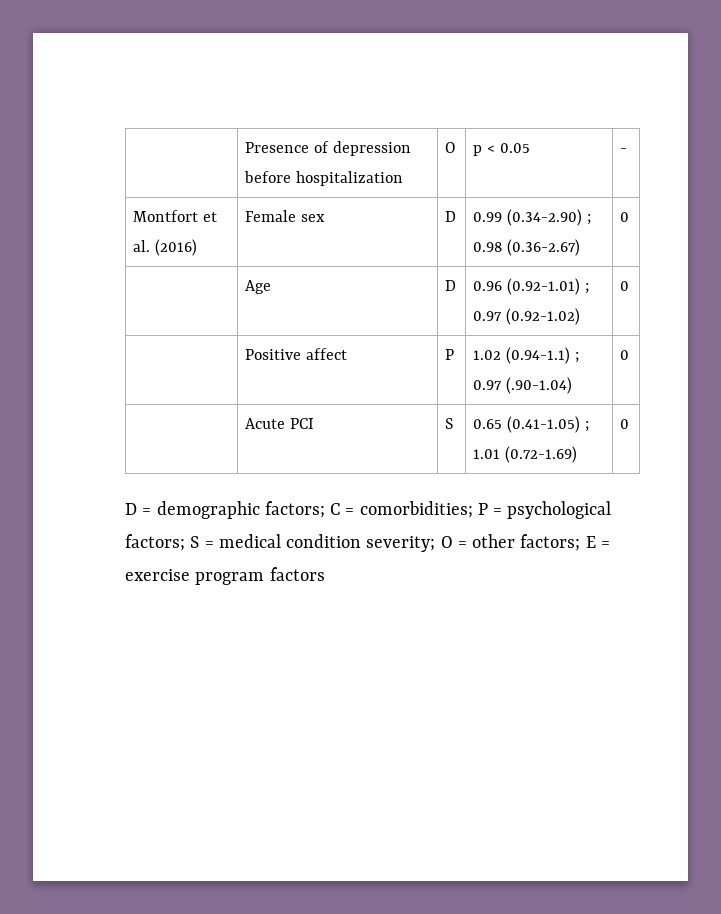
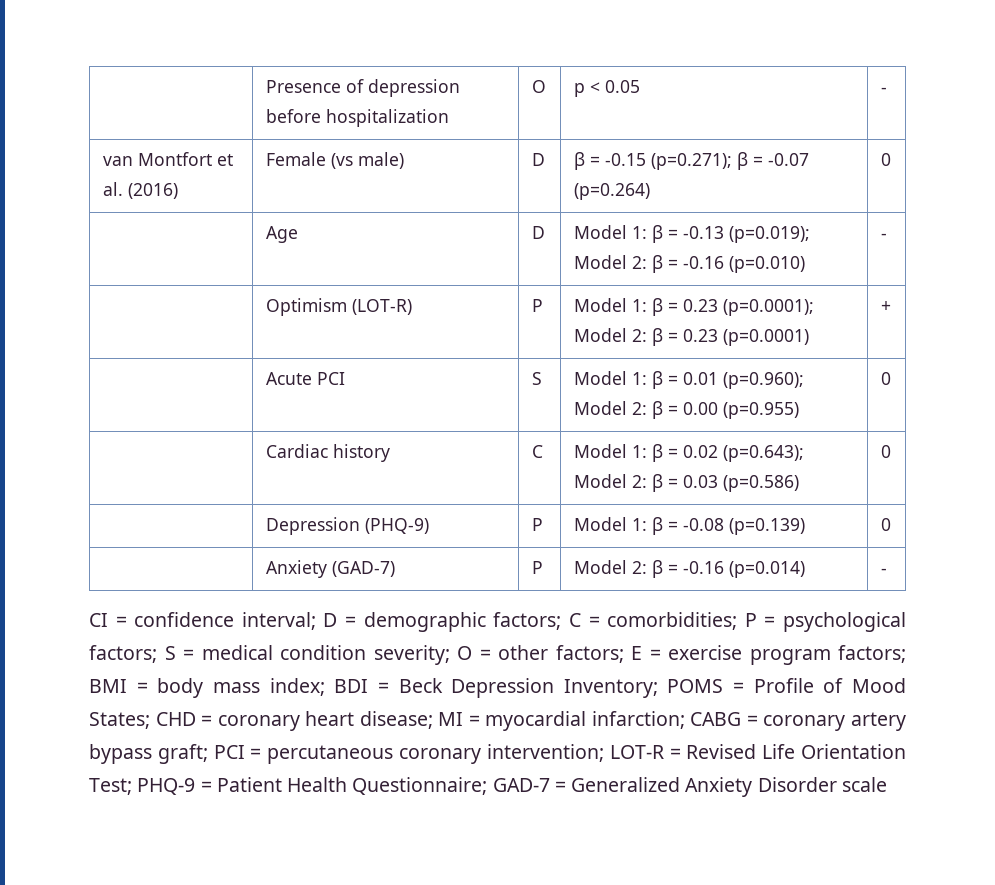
(628, 150) none -> [102,156,133,166] van
[300,214,325,222] [445,211,457,222] [473,209,591,226] [473,239,580,256] [620,212,630,222] [245,280,272,294] [445,280,457,291] [473,278,589,295] [473,308,580,325] [620,281,630,291] [245,348,347,360] [445,349,455,360] [473,347,579,364] [473,377,572,394] [620,350,630,360] [245,418,314,429] [445,418,454,429] [473,416,589,433] [473,446,577,463] [620,419,630,429] sex | D | 0.99 (0.34-2.90) ; 0.98 (0.36-2.67) | 0 // | Age | D | 0.96 (0.92-1.01) ; 0.97 (0.92-1.02) | 0 // | Positive affect | P | 1.02 (0.94-1.1) ; 0.97 (.90-1.04) | 0 // | Acute PCI | S | 0.65 (0.41-1.05) ; 1.01 (0.72-1.69) | 0 // -> [330,152,404,169] [531,153,545,166] [573,152,809,170] [573,183,650,200] [880,153,891,166] [265,226,298,243] [531,226,545,239] [573,225,810,243] [573,255,805,273] [880,233,887,239] [265,298,412,316] [531,299,543,312] [573,298,814,316] [573,328,809,346] [880,301,891,312] [265,372,345,385] [531,372,542,385] [573,371,804,389] [573,401,799,419] [880,372,891,385] [265,444,390,462] [531,445,543,458] [573,444,804,462] [573,474,799,492] [880,445,891,458] [265,517,429,535] [531,518,543,531] [573,517,805,535] [880,518,891,531] [265,560,395,578] [531,561,543,574] [573,560,805,578] [880,568,887,574] [89,612,316,630] (vs male) | D | β = -0.15 (p=0.271); β = -0.07 (p=0.264) | 0 // | Age | D | Model 1: β = -0.13 (p=0.019); Model 2: β = -0.16 (p=0.010) | - // | Optimism (LOT-R) | P | Model 1: β = 0.23 (p=0.0001); Model 2: β = 0.23 (p=0.0001) | + // | Acute PCI | S | Model 1: β = 0.01 (p=0.960); Model 2: β = 0.00 (p=0.955) | 0 // | Cardiac history | C | Model 1: β = 0.02 (p=0.643); Model 2: β = 0.03 (p=0.586) | 0 // | Depression (PHQ-9) | P | Model 1: β = -0.08 (p=0.139) | 0 // | Anxiety (GAD-7) | P | Model 2: β = -0.16 (p=0.014) | - // CI = confidence interval;
[269,567,325,581] factors -> [838,645,906,663] [89,678,906,698] [89,711,907,731] [89,744,907,764] [89,777,887,797] factors; BMI = body mass index; BDI = Beck Depression Inventory; POMS = Profile of Mood States; CHD = coronary heart disease; MI = myocardial infarction; CABG = coronary artery bypass graft; PCI = percutaneous coronary intervention; LOT-R = Revised Life Orientation Test; PHQ-9 = Patient Health Questionnaire; GAD-7 = Generalized Anxiety Disorder scale

